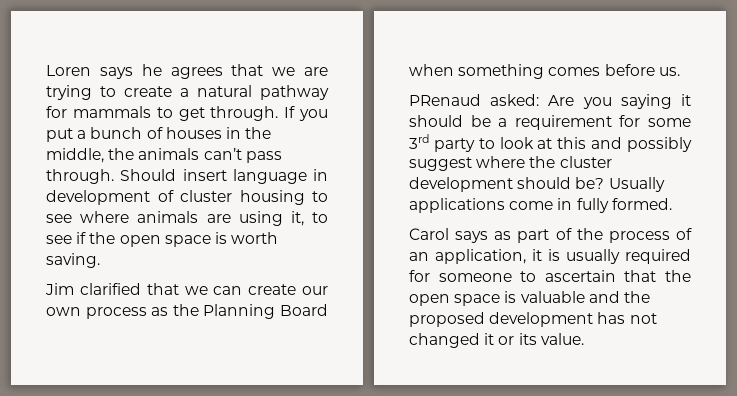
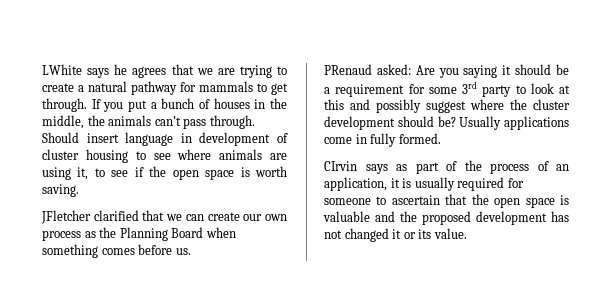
[46,65,91,76] Loren -> [42,64,82,75] LWhite
[45,283,74,295] Jim -> [41,210,91,224] JFletcher
[409,228,449,240] Carol -> [324,161,357,171] CIrvin

